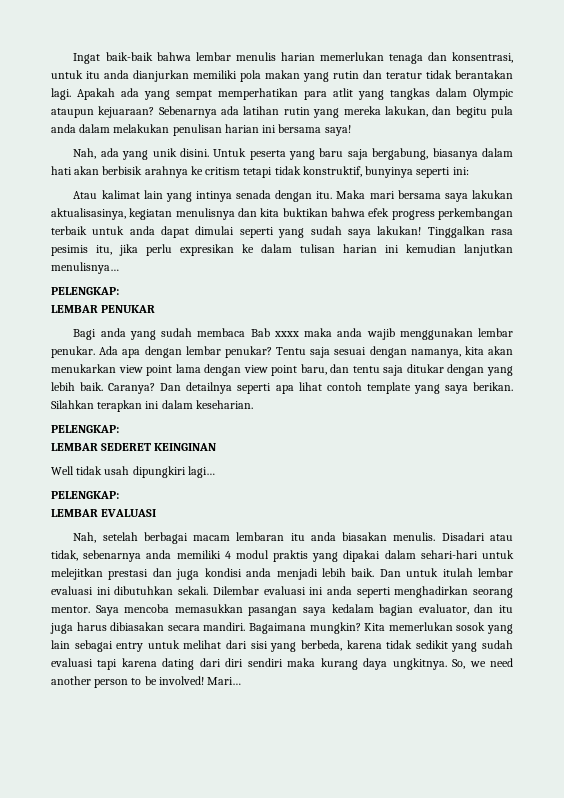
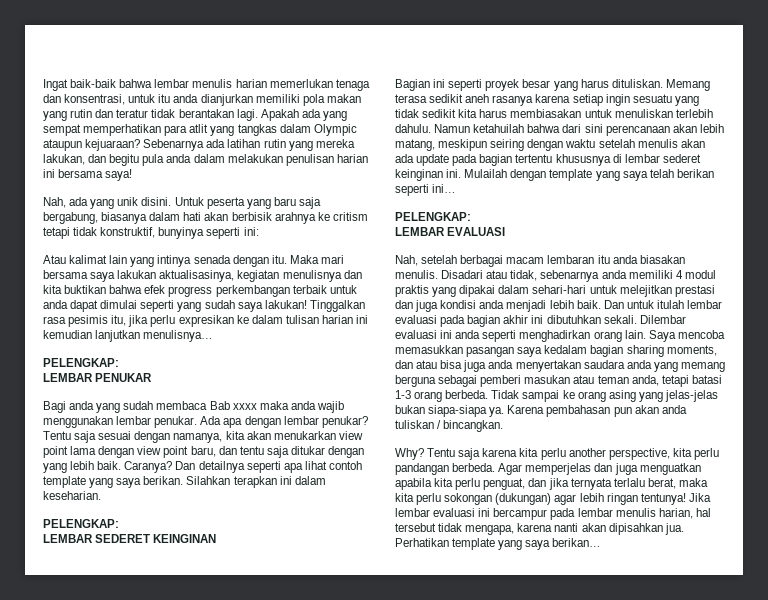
[51,466,215,478] Well tidak usah dipungkiri lagi… -> [395,79,710,91] [395,94,699,106] [395,109,713,118] [395,124,724,136] [395,139,705,151] [395,154,701,166] [395,169,714,181] [395,184,457,196] Bagian ini seperti proyek besar yang harus dituliskan. Memang terasa sedikit aneh rasanya karena setiap ingin sesuatu yang tidak sedikit kita harus membiasakan untuk menuliskan terlebih dahulu. Namun ketahuilah bahwa dari sini perencanaan akan lebih matang, meskipun seiring dengan waktu setelah menulis akan ada update pada bagian tertentu khususnya di lembar sederet keinginan ini. Mulailah dengan template yang saya telah berikan seperti ini…
(93, 590) none -> [440,315,529,327] pada bagian akhir
[472,588,513,598] [51,606,90,613] seorang mentor. -> [593,330,646,342] orang lain.
[418,604,514,615] [50,622,513,634] [51,640,514,652] [51,658,513,670] [51,676,242,688] evaluator, dan itu juga harus dibiasakan secara mandiri. Bagaimana mungkin? Kita memerlukan sosok yang lain sebagai entry untuk melihat dari sisi yang berbeda, karena tidak sedikit yang sudah evaluasi tapi karena dating dari diri sendiri maka kurang daya ungkitnya. So, we need another person to be involved! Mari… -> [626,345,717,357] [395,360,725,372] [395,375,722,387] [395,390,718,402] [395,405,687,417] [395,420,504,432] [395,448,719,460] [395,463,701,475] [395,478,708,490] [395,493,711,505] [395,508,711,520] [395,523,684,535] [395,538,602,550] sharing moments, dan atau bisa juga anda menyertakan saudara anda yang memang berguna sebagai pemberi masukan atau teman anda, tetapi batasi 1-3 orang berbeda. Tidak sampai ke orang asing yang jelas-jelas bukan siapa-siapa ya. Karena pembahasan pun akan anda tuliskan / bincangkan. // Why? Tentu saja karena kita perlu another perspective, kita perlu pandangan berbeda. Agar memperjelas dan juga menguatkan apabila kita perlu penguat, dan jika ternyata terlalu berat, maka kita perlu sokongan (dukungan) agar lebih ringan tentunya! Jika lembar evaluasi ini bercampur pada lembar menulis harian, hal tersebut tidak mengapa, karena nanti akan dipisahkan jua. Perhatikan template yang saya berikan…

